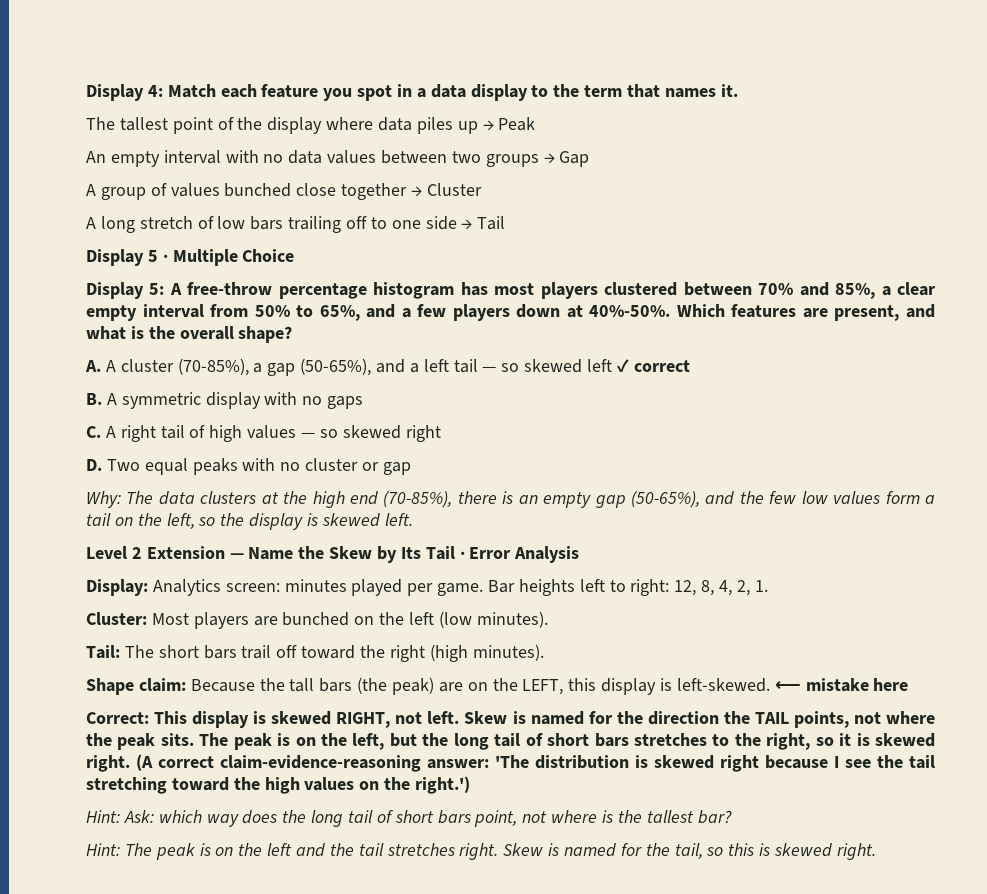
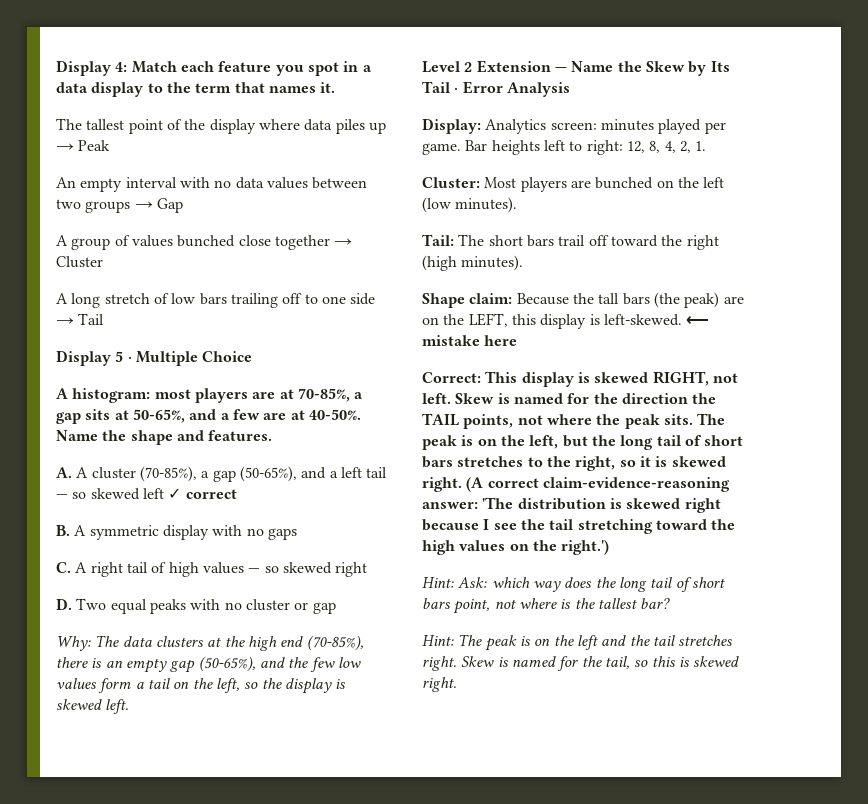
[86,282,937,299] [86,304,935,321] [86,326,293,343] Display 5: A free-throw percentage histogram has most players clustered between 70% and 85%, a clear empty interval from 50% to 65%, and a few players down at 40%-50%. Which features are present, and what is the overall shape? -> [56,388,364,403] [56,409,361,424] [56,430,273,445] A histogram: most players are at 70-85%, a gap sits at 50-65%, and a few are at 40-50%. Name the shape and features.

